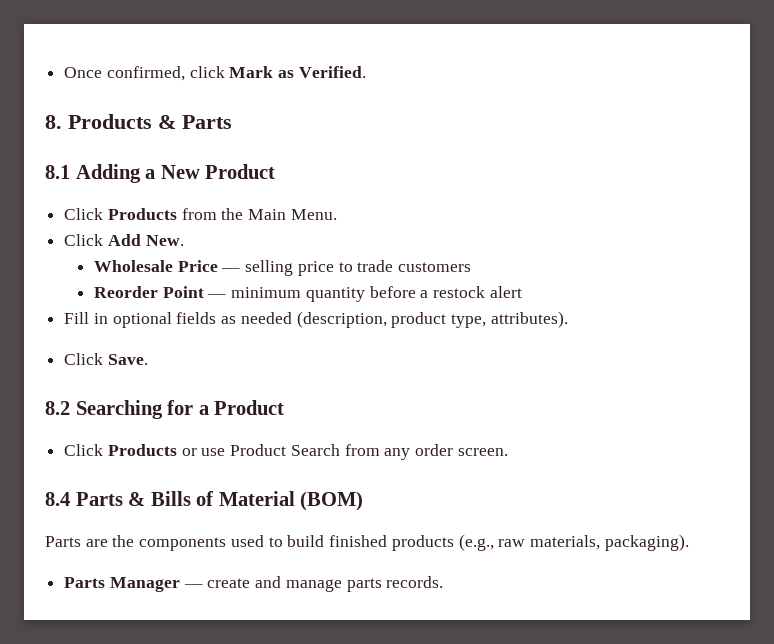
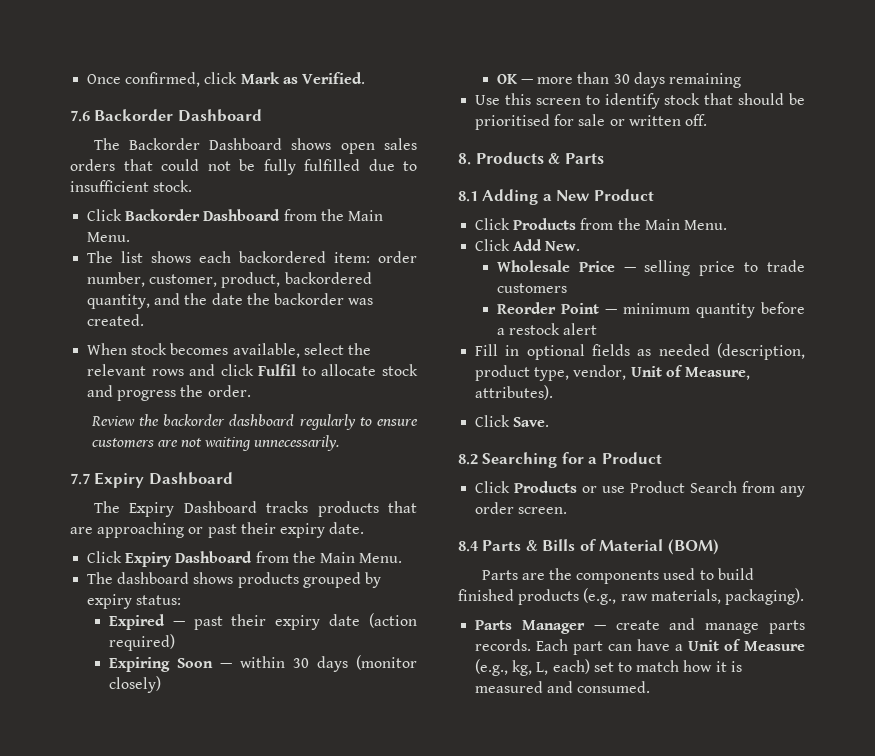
(366, 72) none -> [70,109,262,122] [93,138,417,154] [70,159,417,175] [70,180,193,192] [87,209,383,221] [87,232,131,242] [87,251,417,263] [87,272,372,288] [87,293,374,309] [87,314,145,326] [87,343,371,358] [87,364,418,376] [87,385,251,401] [90,414,418,430] [91,435,340,451] [70,472,233,488] [93,501,417,517] [70,522,365,538] [87,551,403,567] [87,572,381,588] [87,594,182,609] [108,613,417,630] [108,634,175,651] [108,655,417,672] [108,676,161,693] [496,72,741,88] [475,93,805,109] [475,114,707,130] // 7.6 Backorder Dashboard // The Backorder Dashboard shows open sales orders that could not be fully fulfilled due to insufficient stock. // Click Backorder Dashboard from the Main Menu. // The list shows each backordered item: order number, customer, product, backordered quantity, and the date the backorder was created. // When stock becomes available, select the relevant rows and click Fulfil to allocate stock and progress the order. // Review the backorder dashboard regularly to ensure customers are not waiting unnecessarily. // 7.7 Expiry Dashboard // The Expiry Dashboard tracks products that are approaching or past their expiry date. // Click Expiry Dashboard from the Main Menu. // The dashboard shows products grouped by expiry status: // Expired — past their expiry date (action required) // Expiring Soon — within 30 days (monitor closely) // OK — more than 30 days remaining // Use this screen to identify stock that should be prioritised for sale or written off.
(487, 321) none -> [573,365,750,380] vendor, Unit of Measure,
(444, 582) none -> [536,639,805,655] [475,659,742,676] [475,681,651,693] Each part can have a Unit of Measure (e.g., kg, L, each) set to match how it is measured and consumed.

